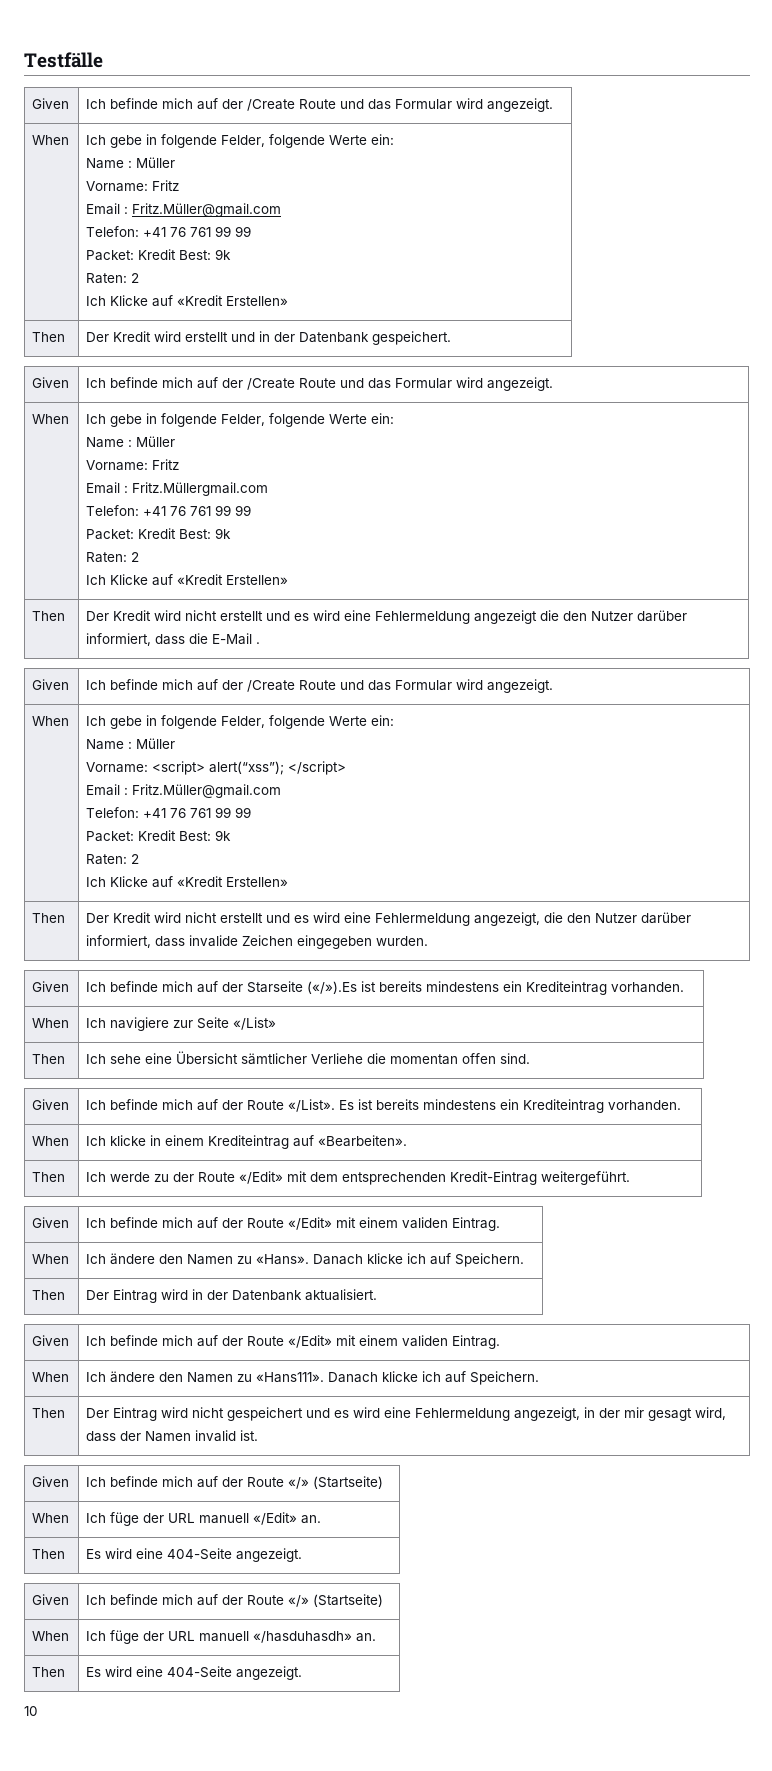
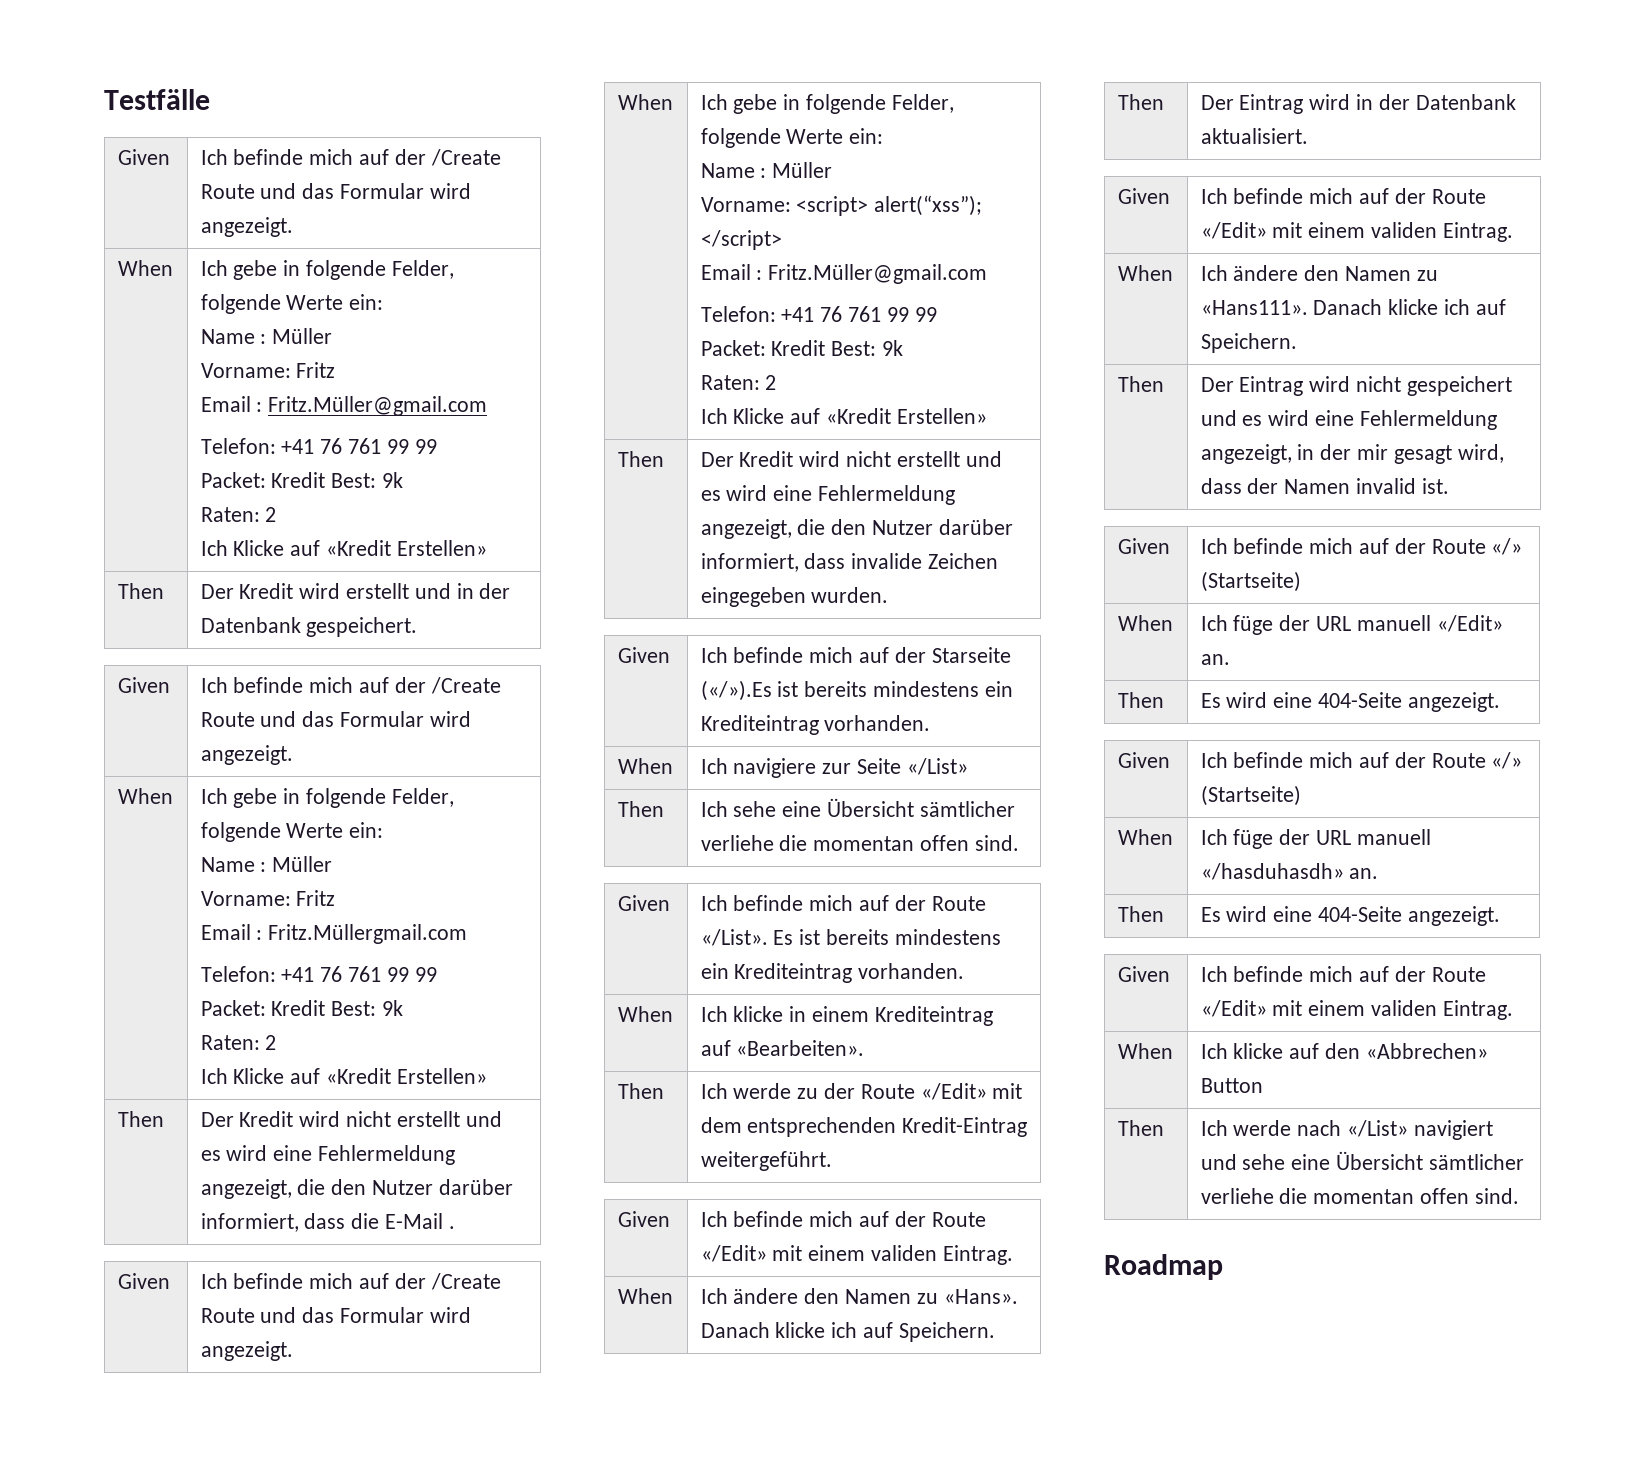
[474,610,538,624] angezeigt -> [200,1179,292,1199] angezeigt,
[311,1053,364,1064] Verliehe -> [700,835,774,851] verliehe
[24,1706,38,1716] // 10 -> [1117,966,1170,982] [1200,966,1486,982] [1200,1000,1513,1020] [1117,1043,1173,1059] [1200,1043,1488,1059] [1200,1078,1263,1093] [1117,1120,1164,1136] [1200,1120,1493,1140] [1200,1151,1524,1170] [1200,1188,1519,1204] [1104,1254,1223,1280] // Given | Ich befinde mich auf der Route «/Edit» mit einem validen Eintrag. // When | Ich klicke auf den «Abbrechen» Button // Then | Ich werde nach «/List» navigiert und sehe eine Übersicht sämtlicher verliehe die momentan offen sind. // Roadmap

